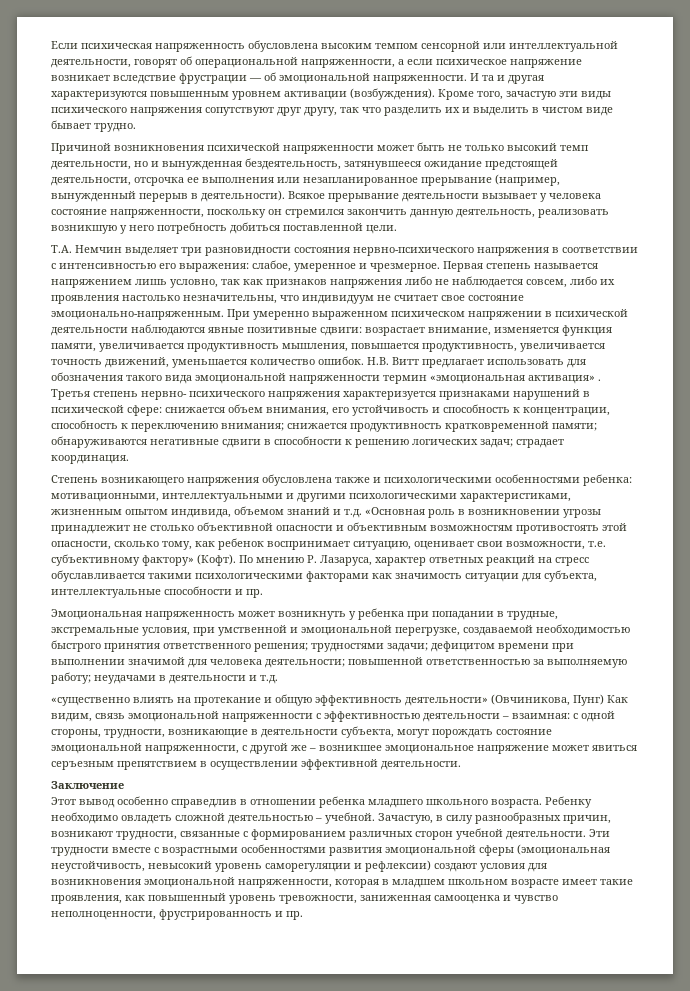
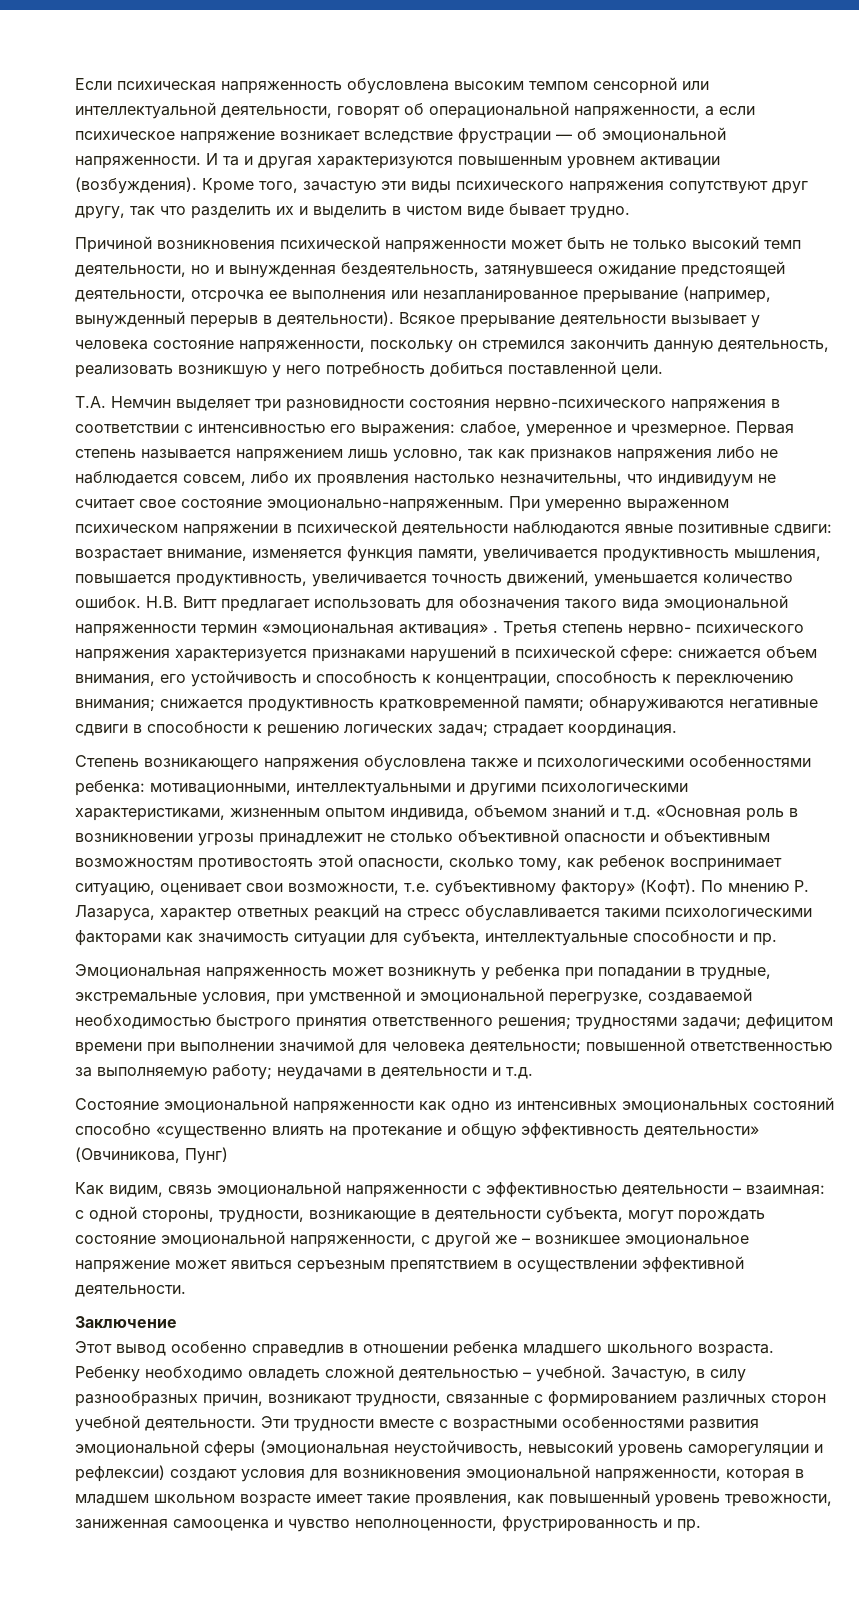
(278, 679) none -> [75,1097,834,1114] [75,1123,151,1135] Состояние эмоциональной напряженности как одно из интенсивных эмоциональных состояний способно
(604, 700) none -> (228, 1155) //

